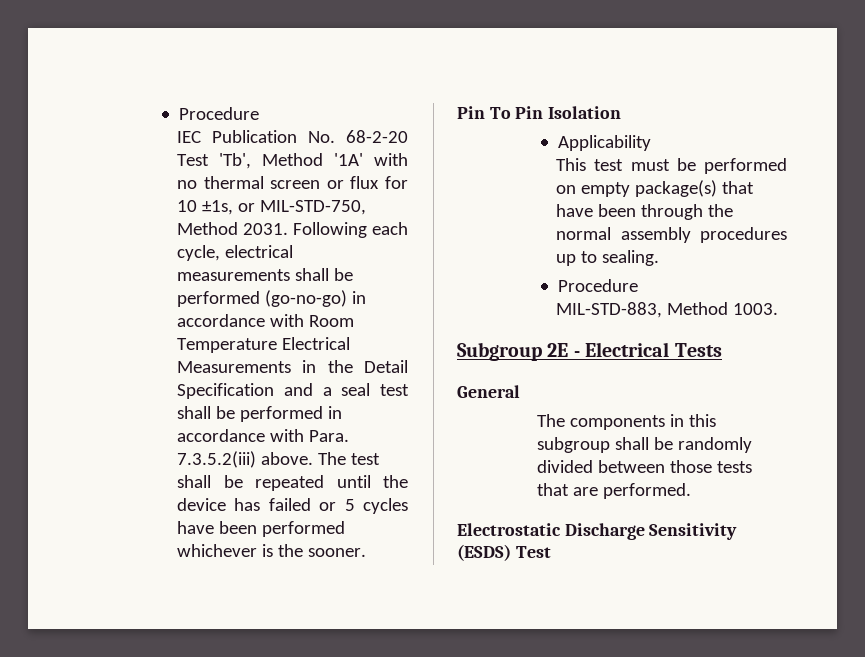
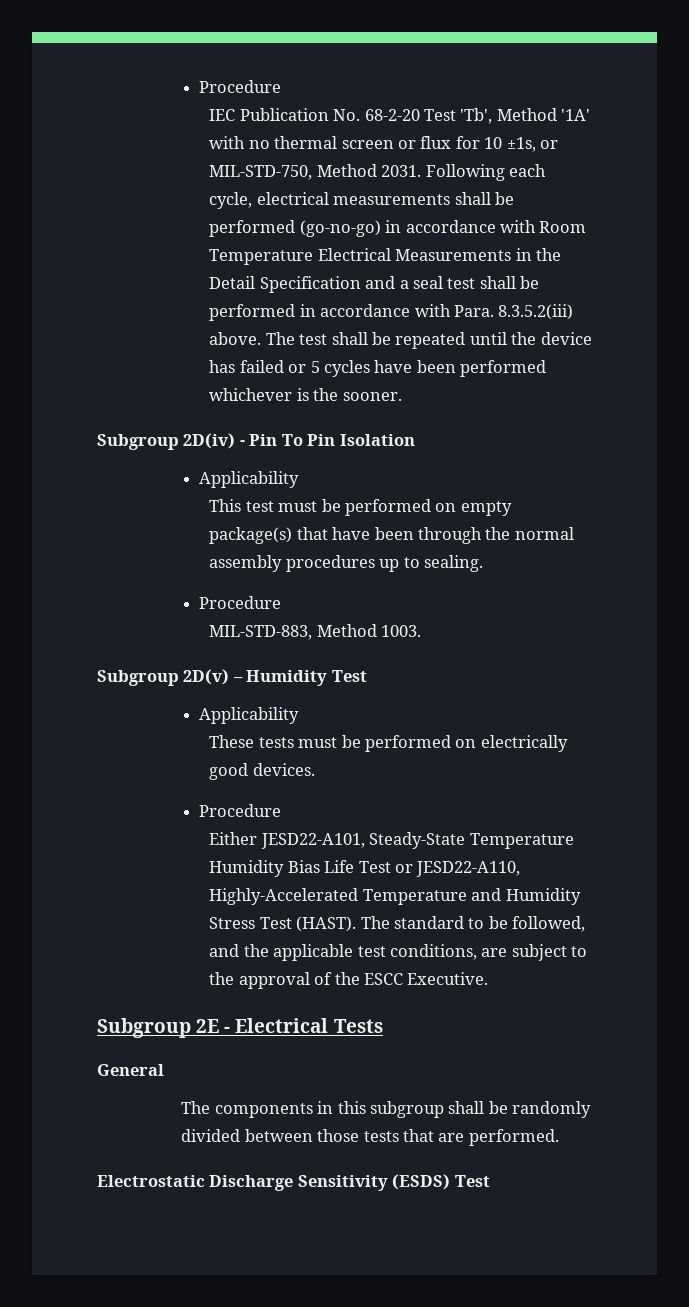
[177,451,256,468] 7.3.5.2(iii) -> [498,304,574,320] 8.3.5.2(iii)
(366, 552) none -> [97,433,245,450] Subgroup 2D(iv) -
(778, 309) none -> [97,669,367,686] [199,707,300,724] [209,735,568,752] [209,763,315,780] [199,804,282,817] [209,832,574,849] [209,860,521,877] [209,888,581,905] [209,916,586,932] [209,944,588,961] [209,972,489,989] // Subgroup 2D(v) – Humidity Test // Applicability // These tests must be performed on electrically good devices. // Procedure // Either JESD22-A101, Steady-State Temperature Humidity Bias Life Test or JESD22-A110, Highly-Accelerated Temperature and Humidity Stress Test (HAST). The standard to be followed, and the applicable test conditions, are subject to the approval of the ESCC Executive.

